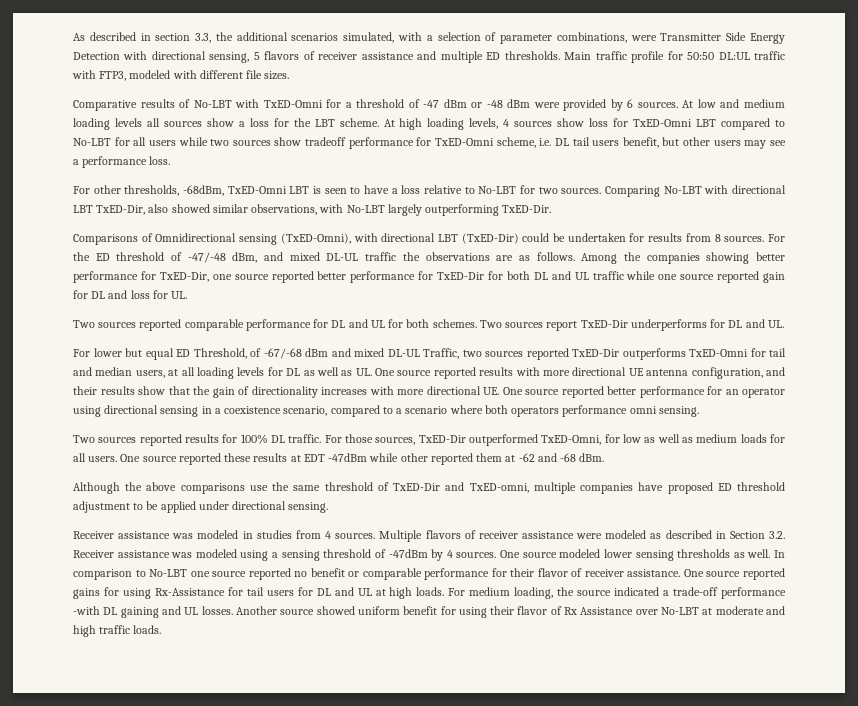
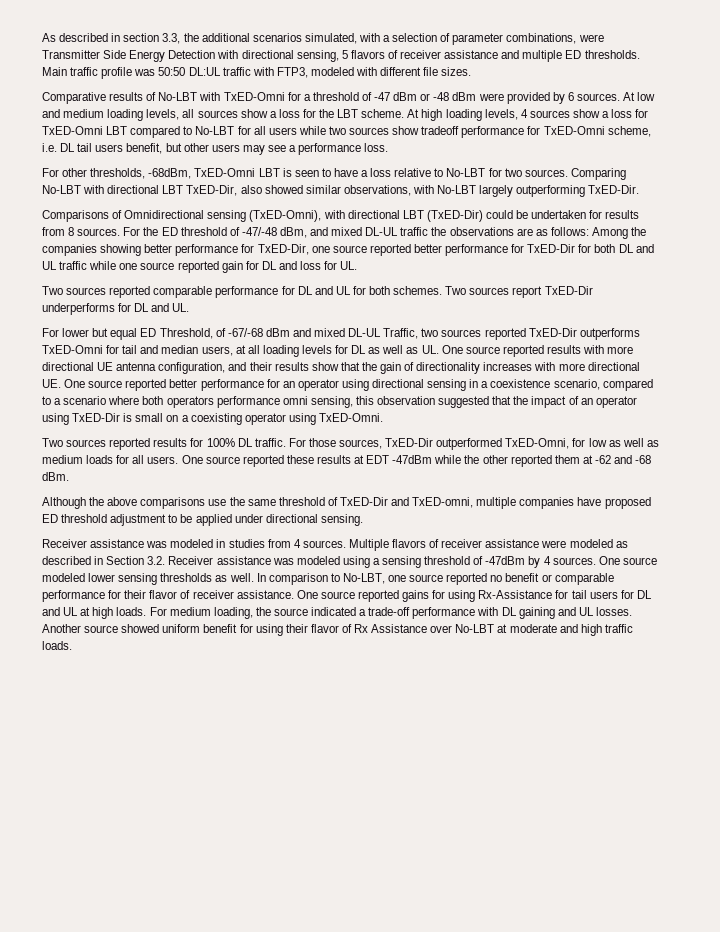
[667,51,683,60] for -> [134,69,156,76] was
[114,118,142,127] levels -> [146,109,180,120] levels,
(585, 122) none -> [602,111,610,118] a
[536,252,575,261] follows. -> [550,227,589,236] follows:
[658,406,699,417] sensing. -> [310,396,637,408] [42,413,383,425] sensing, this observation suggested that the impact of an operator using TxED-Dir is small on a coexisting operator using TxED-Omni.
(399, 457) none -> [464,455,480,464] the
[149,569,188,577] No-LBT -> [342,573,385,584] No-LBT,
[73,606,100,615] -with -> [477,607,499,616] with

